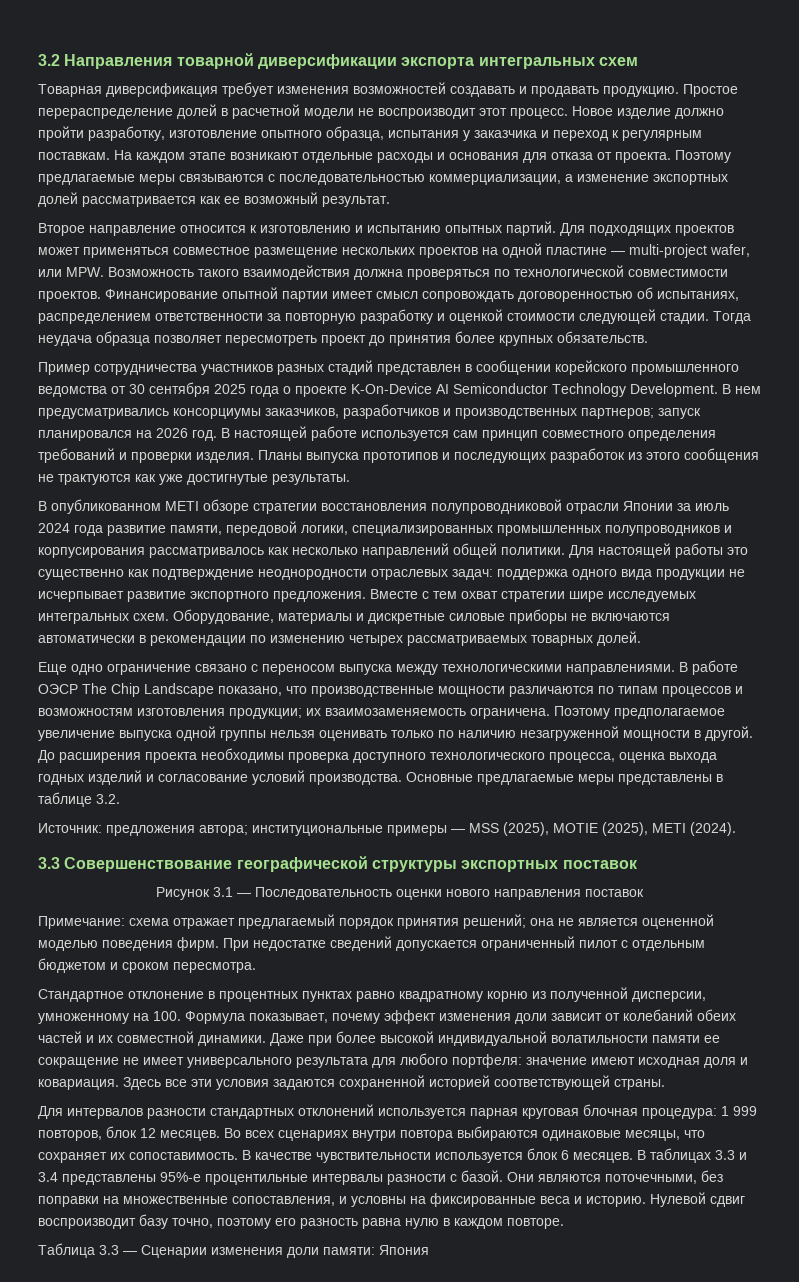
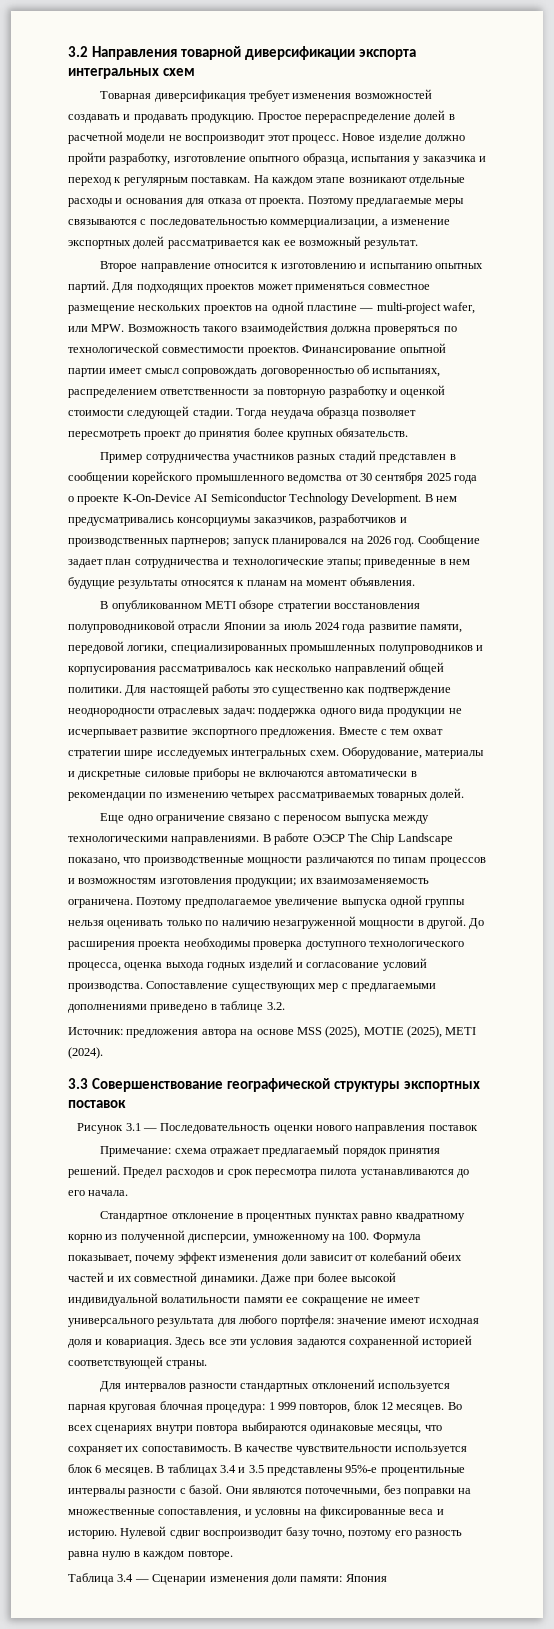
[221,426,716,441] [38,448,759,463] [38,474,350,485] В настоящей работе используется сам принцип совместного определения требований и проверки изделия. Планы выпуска прототипов и последующих разработок из этого сообщения не трактуются как уже достигнутые результаты. -> [417,535,480,547] [68,559,470,568] [68,577,415,589] Сообщение задает план сотрудничества и технологические этапы; приведенные в нем будущие результаты относятся к планам на момент объявления.
[406,772,712,785] Основные предлагаемые меры представлены -> [146,981,436,992] [68,1004,208,1013] Сопоставление существующих мер с предлагаемыми дополнениями приведено
[199,825,465,836] автора; институциональные примеры — -> [201,1029,294,1038] автора на основе
[463,914,714,929] [38,936,705,951] [38,958,256,973] решений; она не является оцененной моделью поведения фирм. При недостатке сведений допускается ограниченный пилот с отдельным бюджетом и сроком пересмотра. -> [68,1165,469,1178] [68,1190,129,1196] решений. Предел расходов и срок пересмотра пилота устанавливаются до его начала.
[715,1150,747,1160] [38,1172,58,1182] 3.3 и 3.4 -> [219,1465,264,1473] 3.4 и 3.5
[99,1245,119,1255] 3.3 -> [117,1574,134,1582] 3.4

